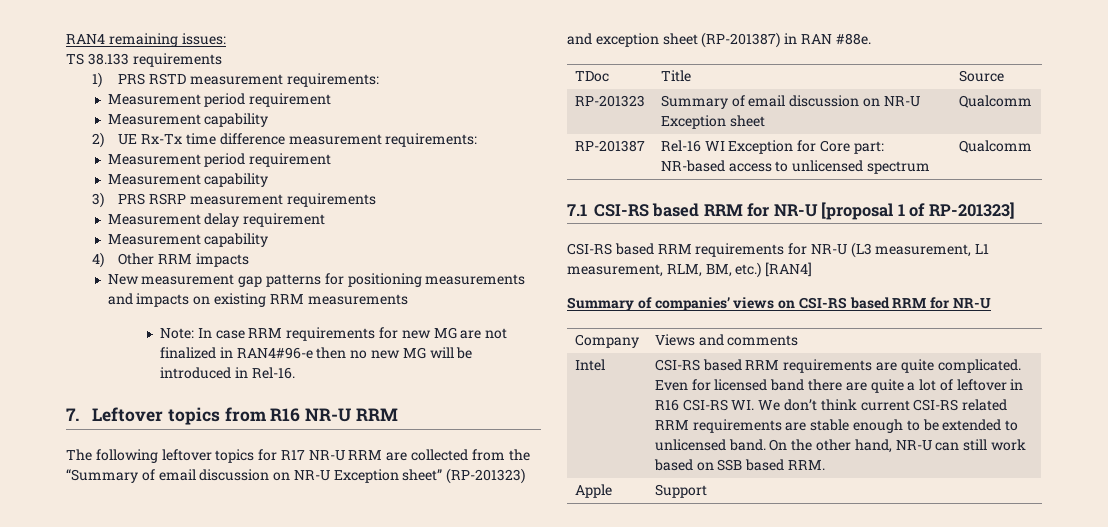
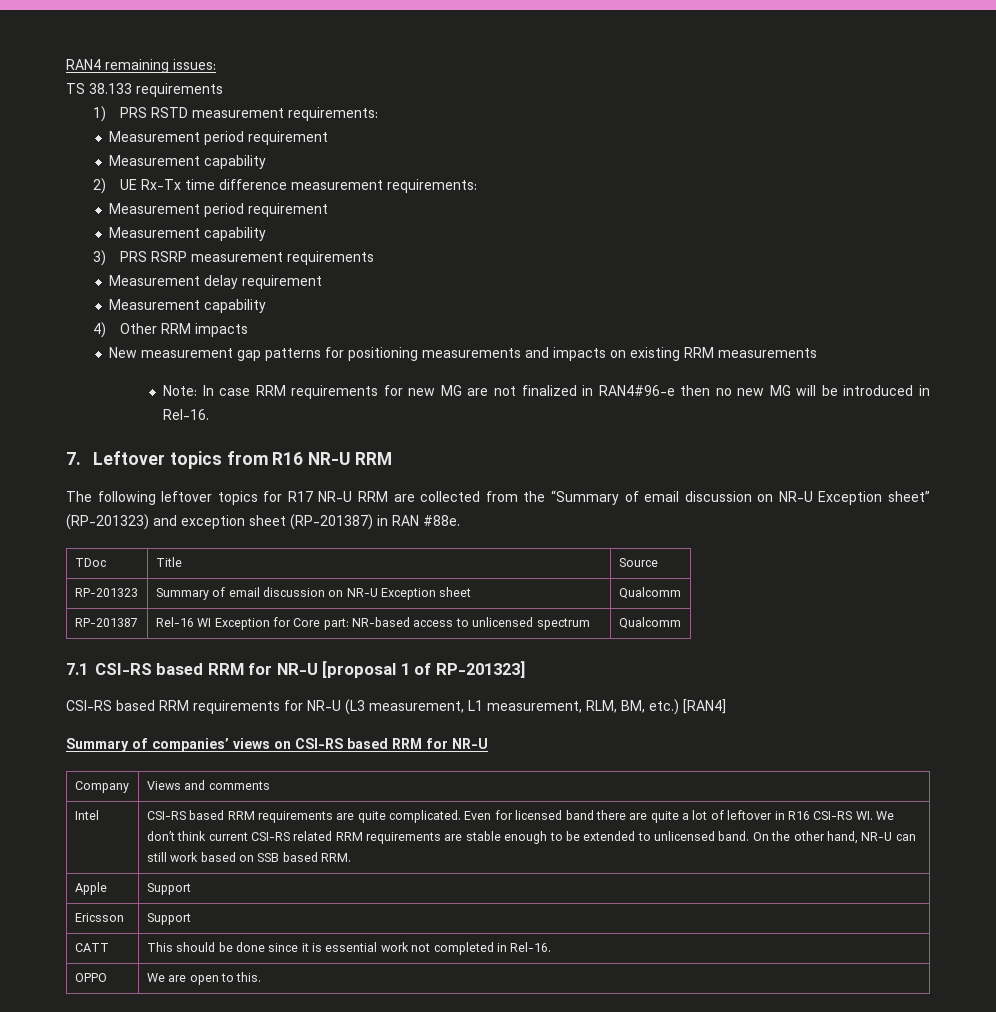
(707, 491) none -> [74,913,124,922] [146,913,191,925] [74,943,109,952] [146,942,552,955] [74,973,107,982] [146,972,262,985] // Ericsson | Support // CATT | This should be done since it is essential work not completed in Rel-16. // OPPO | We are open to this.

